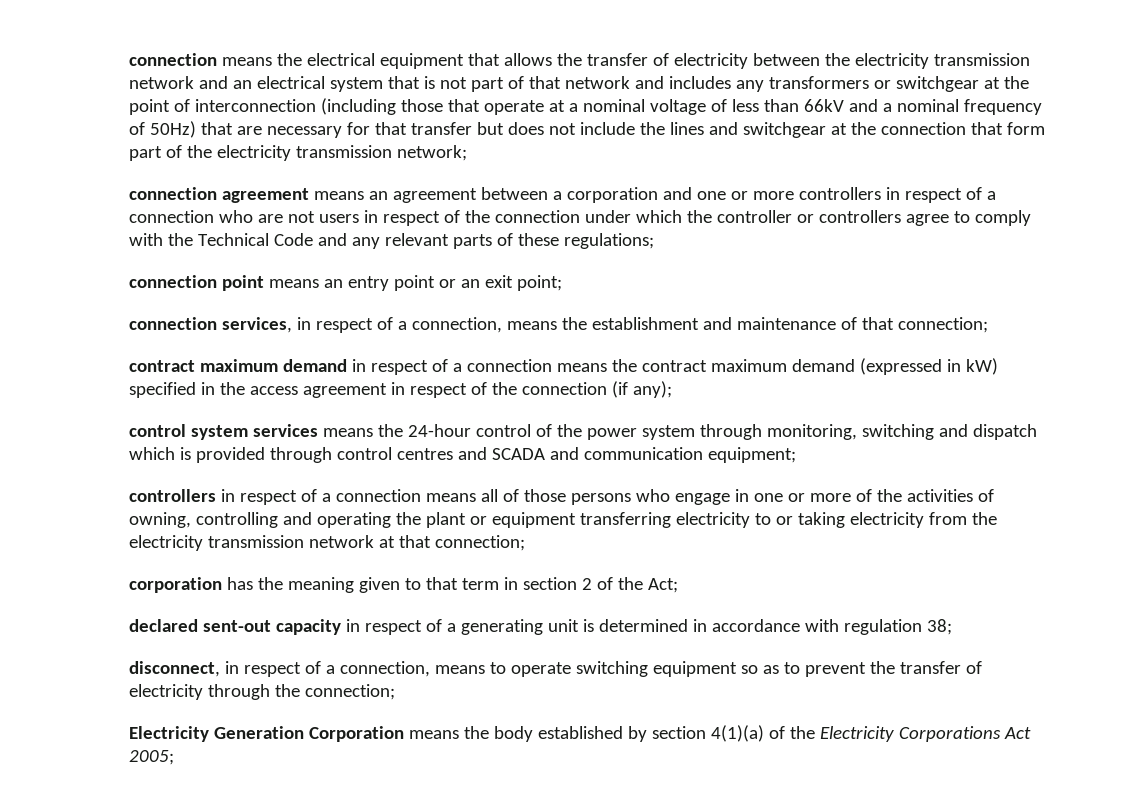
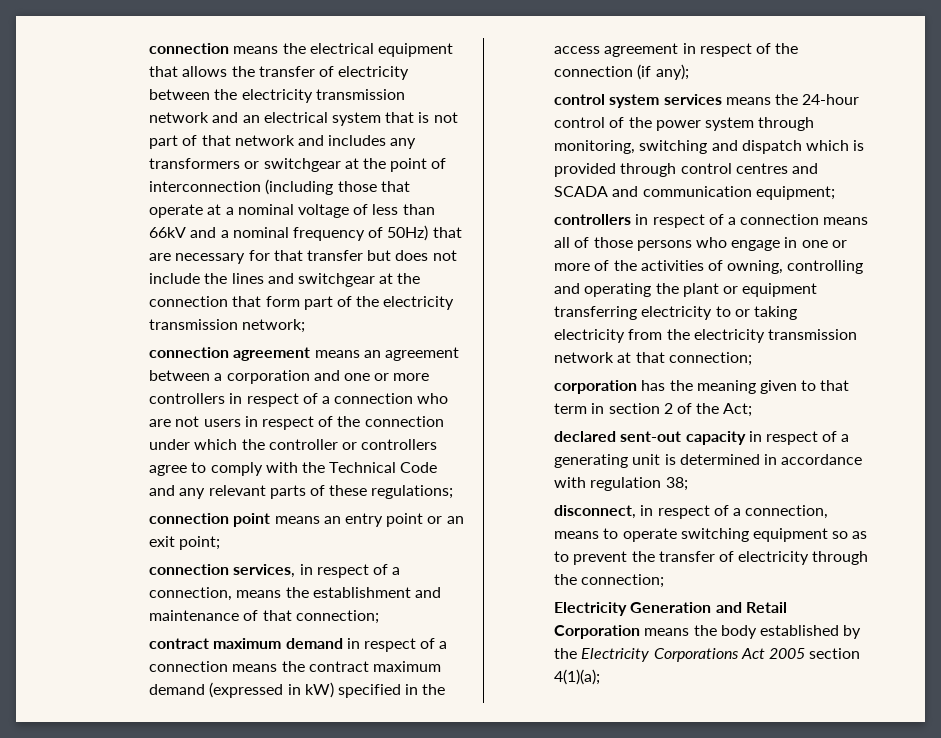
(305, 732) none -> [715,602,787,613] and Retail
[651,725,785,742] section 4(1)(a) of -> (862, 632) none
[129,750,175,765] 2005; -> [769,648,861,659] [554,669,601,685] 2005 section 4(1)(a);

